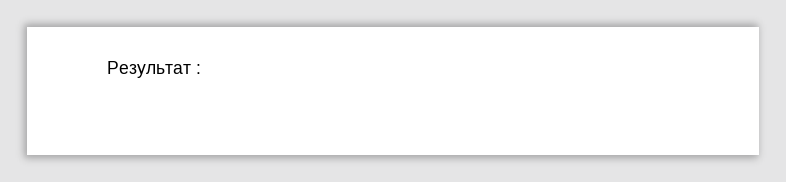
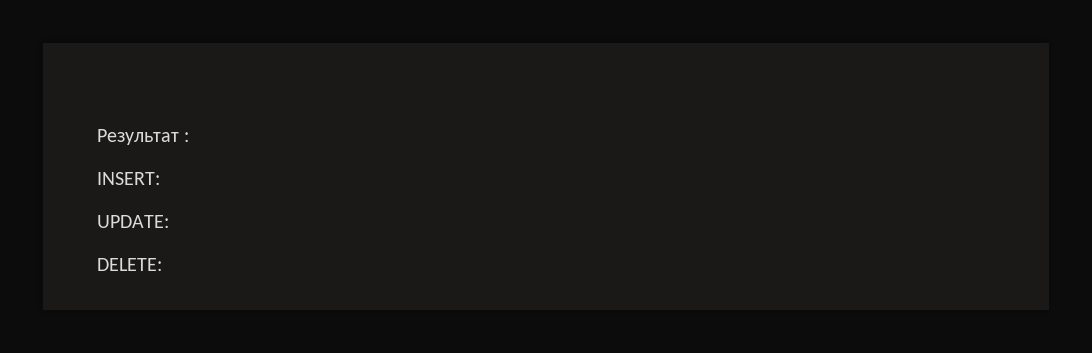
(201, 69) none -> [97,172,160,185] [97,215,169,228] [97,258,162,271] // INSERT: // UPDATE: // DELETE:

